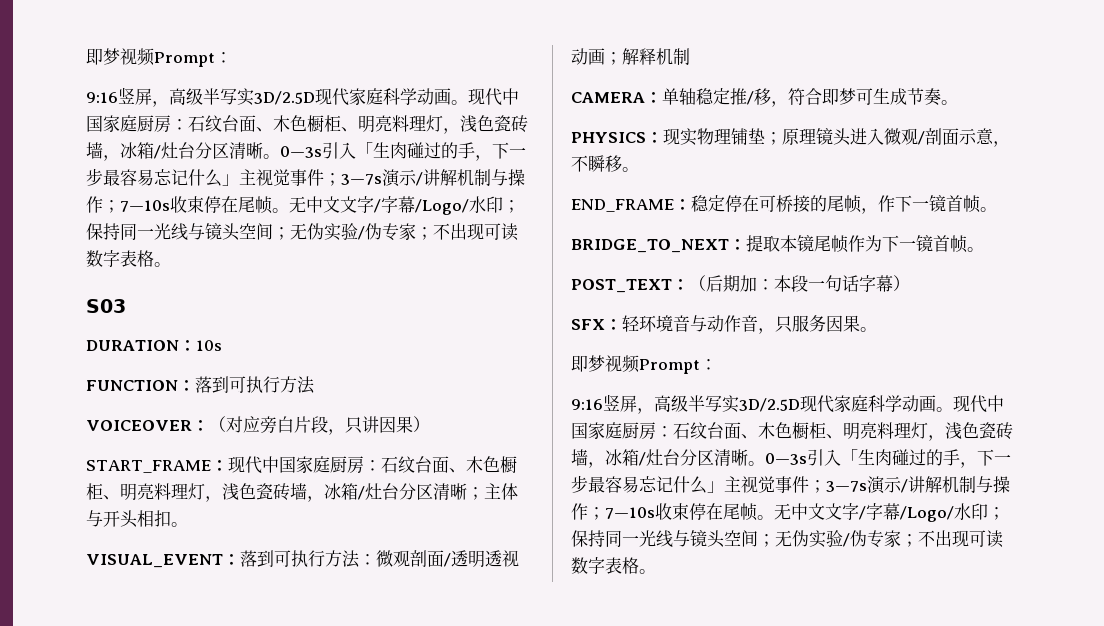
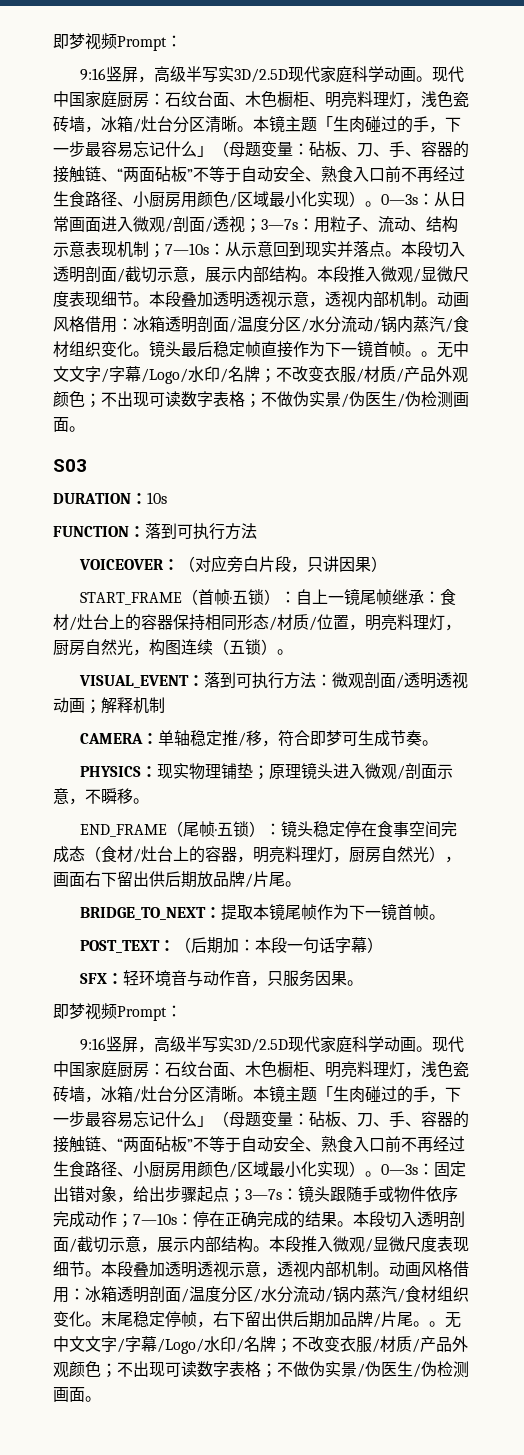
[280,142,356,159] 0—3s引入 -> [253,115,317,133] 本镜主题
[239,169,525,187] [86,196,520,215] [86,222,518,241] [86,250,154,267] 主视觉事件；3—7s演示/讲解机制与操作；7—10s收束停在尾帧。无中文文字/字幕/Logo/水印；保持同一光线与镜头空间；无伪实验/伪专家；不出现可读数字表格 -> [213,141,469,158] [53,166,465,183] [53,191,466,208] [53,216,458,233] [53,241,465,258] [53,266,469,283] [53,291,469,308] [53,316,469,333] [53,340,469,358] [53,366,468,384] [53,391,469,408] [53,417,69,432] （母题变量：砧板、刀、手、容器的接触链、“两面砧板”不等于自动安全、熟食入口前不再经过生食路径、小厨房用颜色/区域最小化实现）。0—3s：从日常画面进入微观/剖面/透视；3—7s：用粒子、流动、结构示意表现机制；7—10s：从示意回到现实并落点。本段切入透明剖面/截切示意，展示内部结构。本段推入微观/显微尺度表现细节。本段叠加透明透视示意，透视内部机制。动画风格借用：冰箱透明剖面/温度分区/水分流动/锅内蒸汽/食材组织变化。镜头最后稳定帧直接作为下一镜首帧。。无中文文字/字幕/Logo/水印/名牌；不改变衣服/材质/产品外观颜色；不出现可读数字表格；不做伪实景/伪医生/伪检测画面
[210,456,517,474] [86,483,518,502] [86,510,171,528] ：现代中国家庭厨房：石纹台面、木色橱柜、明亮料理灯，浅色瓷砖墙，冰箱/灶台分区清晰；主体与开头相扣 -> [182,588,457,606] [53,614,461,631] [53,639,277,656] （首帧·五锁）：自上一镜尾帧继承：食材/灶台上的容器保持相同形态/材质/位置，明亮料理灯，厨房自然光，构图连续（五锁）
[674,194,981,214] ：稳定停在可桥接的尾帧，作下一镜首帧 -> [167,820,458,838] [53,846,461,863] [53,871,285,888] （尾帧·五锁）：镜头稳定停在食事空间完成态（食材/灶台上的容器，明亮料理灯，厨房自然光），画面右下留出供后期放品牌/片尾
[765,449,841,466] 0—3s引入 -> [253,1085,317,1103] 本镜主题
[724,476,1010,494] [571,503,1005,522] [571,529,1003,548] [571,557,639,574] 主视觉事件；3—7s演示/讲解机制与操作；7—10s收束停在尾帧。无中文文字/字幕/Logo/水印；保持同一光线与镜头空间；无伪实验/伪专家；不出现可读数字表格 -> [213,1111,469,1128] [53,1136,465,1153] [53,1161,466,1178] [53,1185,458,1203] [53,1211,465,1228] [53,1236,469,1253] [53,1261,469,1278] [53,1286,469,1303] [53,1311,461,1328] [53,1336,468,1354] [53,1361,469,1378] [53,1387,85,1402] （母题变量：砧板、刀、手、容器的接触链、“两面砧板”不等于自动安全、熟食入口前不再经过生食路径、小厨房用颜色/区域最小化实现）。0—3s：固定出错对象，给出步骤起点；3—7s：镜头跟随手或物件依序完成动作；7—10s：停在正确完成的结果。本段切入透明剖面/截切示意，展示内部结构。本段推入微观/显微尺度表现细节。本段叠加透明透视示意，透视内部机制。动画风格借用：冰箱透明剖面/温度分区/水分流动/锅内蒸汽/食材组织变化。末尾稳定停帧，右下留出供后期加品牌/片尾。。无中文文字/字幕/Logo/水印/名牌；不改变衣服/材质/产品外观颜色；不出现可读数字表格；不做伪实景/伪医生/伪检测画面

